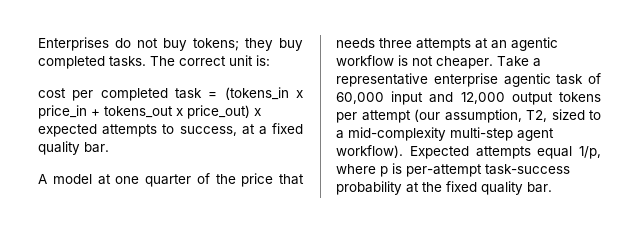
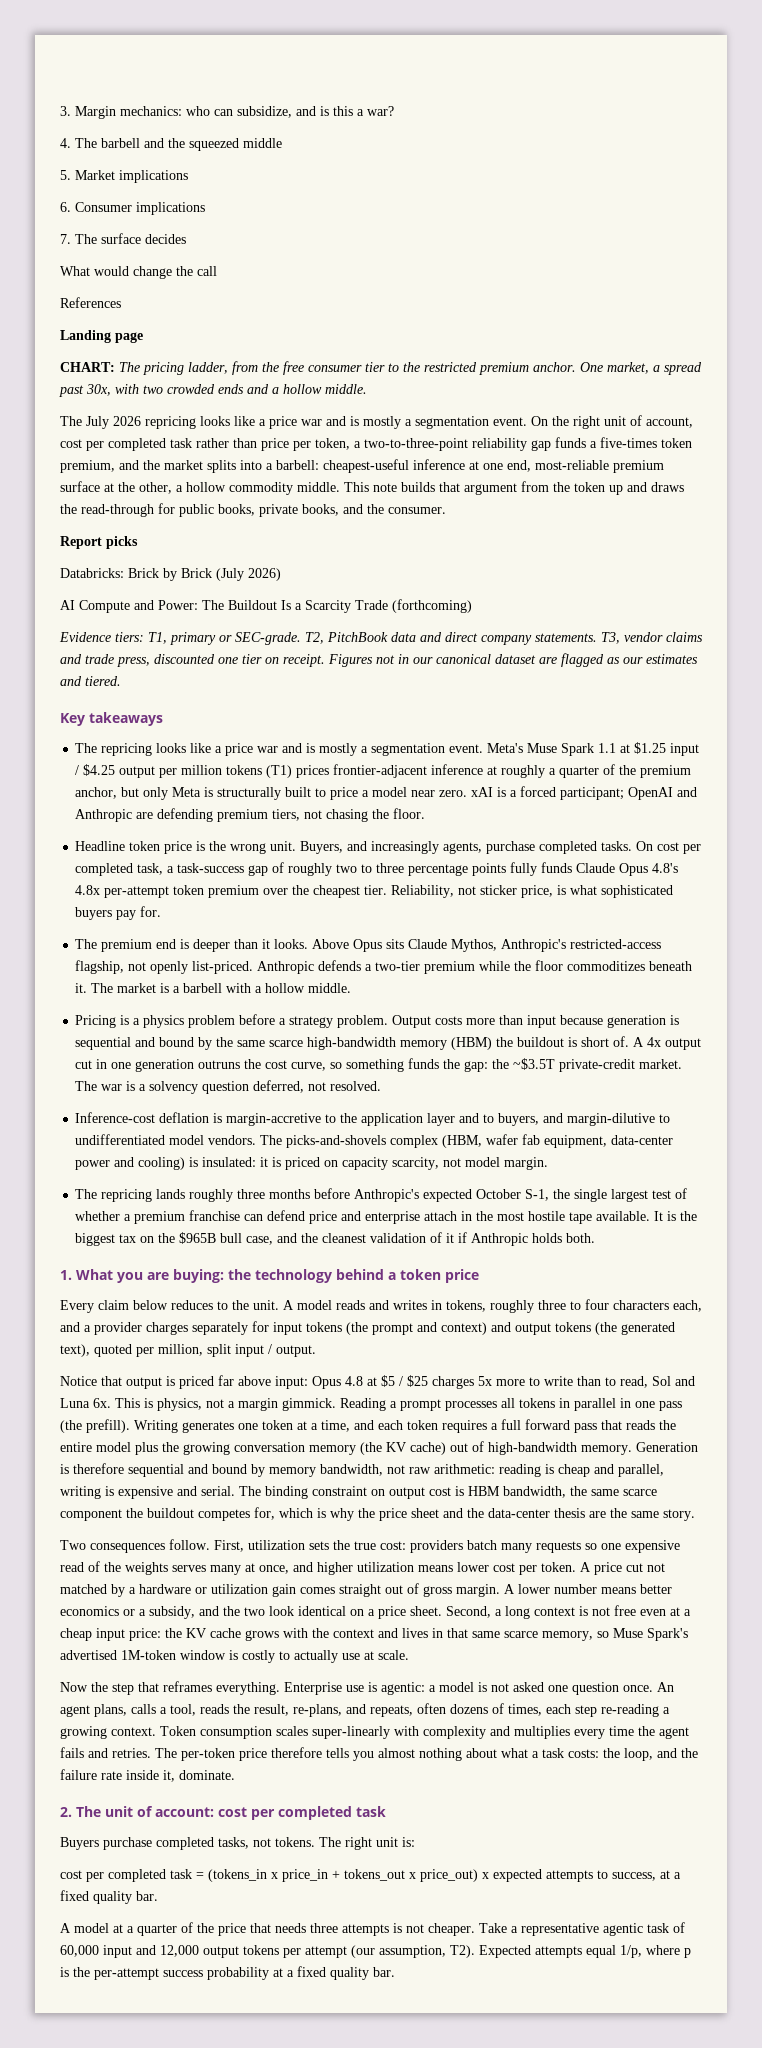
[38,37,303,51] [38,56,226,69] Enterprises do not buy tokens; they buy completed tasks. The correct -> [60,106,394,119] [60,138,282,151] [60,170,188,183] [60,202,205,215] [60,233,186,244] [60,266,217,279] [60,297,121,308] [60,330,143,343] [60,361,702,375] [59,384,367,397] [60,415,693,429] [60,437,692,451] [60,459,664,473] [60,481,684,495] [60,503,446,517] [60,536,138,549] [60,568,281,581] [60,599,472,613] [59,632,703,645] [60,653,698,667] [60,676,121,686] [60,712,163,726] [75,742,700,756] [75,764,692,778] [75,786,698,800] [75,808,426,822] [75,841,702,854] [75,862,679,876] [75,885,674,898] [75,906,162,920] [75,939,662,952] [75,960,693,974] [75,983,352,993] [75,1014,680,1028] [75,1036,702,1050] [75,1058,683,1072] [75,1080,382,1094] [75,1112,671,1126] [75,1134,674,1148] [75,1157,549,1170] [75,1188,688,1202] [75,1210,698,1224] [75,1232,596,1246] [60,1269,479,1283] [60,1299,702,1313] [60,1321,675,1335] [60,1344,316,1357] [60,1375,695,1389] [60,1398,682,1411] [60,1419,676,1433] [60,1441,698,1455] [60,1463,664,1477] [60,1486,657,1499] [60,1507,695,1521] [60,1539,680,1553] [60,1561,665,1575] [60,1583,672,1597] [60,1605,691,1619] [60,1628,688,1641] [60,1650,409,1663] [60,1681,674,1695] [60,1703,670,1717] [60,1726,689,1739] [60,1747,698,1761] [60,1769,235,1782] [60,1806,386,1820] [60,1837,372,1850] 3. Margin mechanics: who can subsidize, and is this a war? // 4. The barbell and the squeezed middle // 5. Market implications // 6. Consumer implications // 7. The surface decides // What would change the call // References // Landing page // CHART: The pricing ladder, from the free consumer tier to the restricted premium anchor. One market, a spread past 30x, with two crowded ends and a hollow middle. // The July 2026 repricing looks like a price war and is mostly a segmentation event. On the right unit of account, cost per completed task rather than price per token, a two-to-three-point reliability gap funds a five-times token premium, and the market splits into a barbell: cheapest-useful inference at one end, most-reliable premium surface at the other, a hollow commodity middle. This note builds that argument from the token up and draws the read-through for public books, private books, and the consumer. // Report picks // Databricks: Brick by Brick (July 2026) // AI Compute and Power: The Buildout Is a Scarcity Trade (forthcoming) // Evidence tiers: T1, primary or SEC-grade. T2, PitchBook data and direct company statements. T3, vendor claims and trade press, discounted one tier on receipt. Figures not in our canonical dataset are flagged as our estimates and tiered. // Key takeaways // The repricing looks like a price war and is mostly a segmentation event. Meta's Muse Spark 1.1 at $1.25 input / $4.25 output per million tokens (T1) prices frontier-adjacent inference at roughly a quarter of the premium anchor, but only Meta is structurally built to price a model near zero. xAI is a forced participant; OpenAI and Anthropic are defending premium tiers, not chasing the floor. // Headline token price is the wrong unit. Buyers, and increasingly agents, purchase completed tasks. On cost per completed task, a task-success gap of roughly two to three percentage points fully funds Claude Opus 4.8's 4.8x per-attempt token premium over the cheapest tier. Reliability, not sticker price, is what sophisticated buyers pay for. // The premium end is deeper than it looks. Above Opus sits Claude Mythos, Anthropic's restricted-access flagship, not openly list-priced. Anthropic defends a two-tier premium while the floor commoditizes beneath it. The market is a barbell with a hollow middle. // Pricing is a physics problem before a strategy problem. Output costs more than input because generation is sequential and bound by the same scarce high-bandwidth memory (HBM) the buildout is short of. A 4x output cut in one generation outruns the cost curve, so something funds the gap: the ~$3.5T private-credit market. The war is a solvency question deferred, not resolved. // Inference-cost deflation is margin-accretive to the application layer and to buyers, and margin-dilutive to undifferentiated model vendors. The picks-and-shovels complex (HBM, wafer fab equipment, data-center power and cooling) is insulated: it is priced on capacity scarcity, not model margin. // The repricing lands roughly three months before Anthropic's expected October S-1, the single largest test of whether a premium franchise can defend price and enterprise attach in the most hostile tape available. It is the biggest tax on the $965B bull case, and the cleanest validation of it if Anthropic holds both. // 1. What you are buying: the technology behind a token price // Every claim below reduces to the unit. A model reads and writes in tokens, roughly three to four characters each, and a provider charges separately for input tokens (the prompt and context) and output tokens (the generated text), quoted per million, split input / output. // Notice that output is priced far above input: Opus 4.8 at $5 / $25 charges 5x more to write than to read, Sol and Luna 6x. This is physics, not a margin gimmick. Reading a prompt processes all tokens in parallel in one pass (the prefill). Writing generates one token at a time, and each token requires a full forward pass that reads the entire model plus the growing conversation memory (the KV cache) out of high-bandwidth memory. Generation is therefore sequential and bound by memory bandwidth, not raw arithmetic: reading is cheap and parallel, writing is expensive and serial. The binding constraint on output cost is HBM bandwidth, the same scarce component the buildout competes for, which is why the price sheet and the data-center thesis are the same story. // Two consequences follow. First, utilization sets the true cost: providers batch many requests so one expensive read of the weights serves many at once, and higher utilization means lower cost per token. A price cut not matched by a hardware or utilization gain comes straight out of gross margin. A lower number means better economics or a subsidy, and the two look identical on a price sheet. Second, a long context is not free even at a cheap input price: the KV cache grows with the context and lives in that same scarce memory, so Muse Spark's advertised 1M-token window is costly to actually use at scale. // Now the step that reframes everything. Enterprise use is agentic: a model is not asked one question once. An agent plans, calls a tool, reads the result, re-plans, and repeats, often dozens of times, each step re-reading a growing context. Token consumption scales super-linearly with complexity and multiplies every time the agent fails and retries. The per-token price therefore tells you almost nothing about what a task costs: the loop, and the failure rate inside it, dominate. // 2. The unit of account: cost per completed task // Buyers purchase completed tasks, not tokens. The right
[115,176,140,184] one -> [127,1926,134,1933] a
[475,37,558,51] [336,55,394,66] at an agentic workflow -> (389, 1930) none
[433,73,498,87] enterprise -> (599, 1929) none
[526,109,601,122] [336,127,554,141] [336,145,403,158] T2, sized to a mid-complexity multi-step agent workflow). -> [450,1945,475,1958] T2).
[406,164,570,177] per-attempt task-success -> [73,1967,203,1980] the per-attempt success
[422,182,442,192] the -> [287,1970,294,1977] a

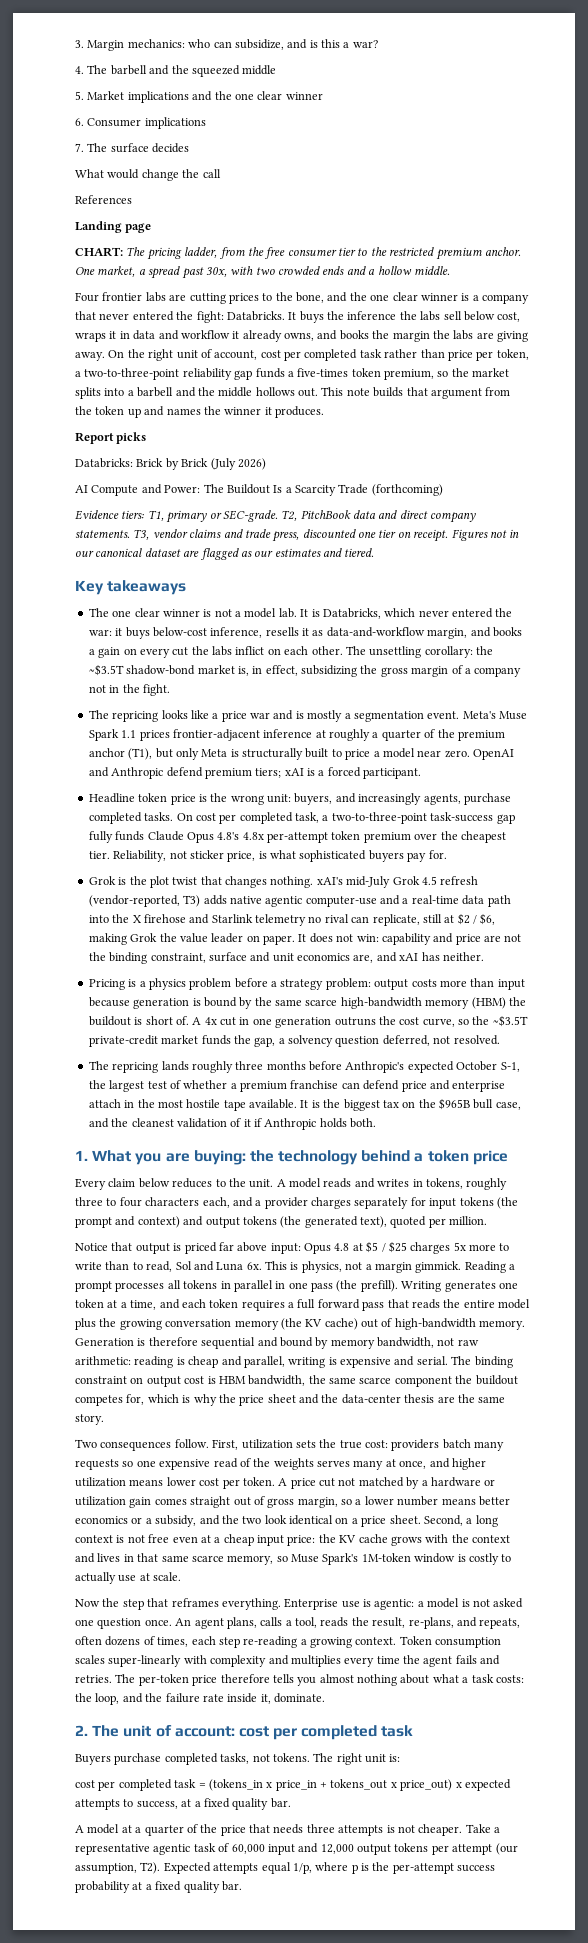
(188, 176) none -> [192,91,323,101] and the one clear winner
[60,416,527,429] The July 2026 repricing looks like a price war and is mostly a segmentation event. -> [75,292,529,304] [75,311,521,323] [75,330,528,342] [75,352,105,361] Four frontier labs are cutting prices to the bone, and the one clear winner is a company that never entered the fight: Databricks. It buys the inference the labs sell below cost, wraps it in data and workflow it already owns, and books the margin the labs are giving away.
[119,460,139,470] and -> [437,371,449,377] so
[276,459,664,473] [60,481,340,495] barbell: cheapest-useful inference at one end, most-reliable premium surface at the other, a hollow commodity middle. -> [137,387,318,397] barbell and the middle hollows out.
[651,482,684,492] [60,503,446,517] draws the read-through for public books, private books, and the consumer. -> [166,406,324,418] names the winner it produces.
(163, 719) none -> [88,608,513,619] [88,627,522,639] [88,646,493,658] [88,664,522,677] [88,684,170,696] // The one clear winner is not a model lab. It is Databricks, which never entered the war: it buys below-cost inference, resells it as data-and-workflow margin, and books a gain on every cut the labs inflict on each other. The unsettling corollary: the ~$3.5T shadow-bond market is, in effect, subsidizing the gross margin of a company not in the fight.
[620,742,700,756] [75,764,293,778] at $1.25 input / $4.25 output per million tokens (T1) -> (137, 734) none
[75,787,118,799] anchor, -> [88,748,153,760] anchor (T1),
[471,786,698,800] [75,808,426,822] xAI is a forced participant; OpenAI and Anthropic are defending premium tiers, not chasing the floor. -> [473,749,514,760] [88,767,422,779] OpenAI and Anthropic defend premium tiers; xAI is a forced participant.
[270,841,344,854] unit. Buyers, -> [267,793,333,805] unit: buyers,
(175, 869) none -> [331,812,427,824] two-to-three-point
[272,862,507,876] of roughly two to three percentage points -> (515, 819) none
[75,939,662,952] [75,960,693,974] [75,983,352,993] The premium end is deeper than it looks. Above Opus sits Claude Mythos, Anthropic's restricted-access flagship, not openly list-priced. Anthropic defends a two-tier premium while the floor commoditizes beneath it. The market is a barbell with a hollow middle. -> [88,876,479,888] [88,895,511,907] [88,913,496,926] [88,933,522,945] [88,952,484,964] Grok is the plot twist that changes nothing. xAI's mid-July Grok 4.5 refresh (vendor-reported, T3) adds native agentic computer-use and a real-time data path into the X firehose and Starlink telemetry no rival can replicate, still at $2 / $6, making Grok the value leader on paper. It does not win: capability and price are not the binding constraint, surface and unit economics are, and xAI has neither.
[337,1015,432,1028] problem. Output -> [325,978,409,990] problem: output
[75,1037,156,1050] sequential and -> (201, 1002) none
[665,1038,702,1050] output -> (217, 1021) none
[346,1058,683,1072] [75,1081,136,1091] something funds the gap: the ~$3.5T private-credit market. The war is -> [472,1015,528,1027] [88,1035,276,1047] the ~$3.5T private-credit market funds the gap,
[75,1112,671,1126] [75,1134,674,1148] [75,1157,549,1170] // Inference-cost deflation is margin-accretive to the application layer and to buyers, and margin-dilutive to undifferentiated model vendors. The picks-and-shovels complex (HBM, wafer fab equipment, data-center power and cooling) is insulated: it is priced on capacity scarcity, not model margin. -> (500, 1040) none
[574,1189,608,1202] single -> (106, 1084) none
[158,1344,316,1357] million, split input / output. -> [449,1216,488,1225] million.
[456,1584,515,1597] margin. A -> [297,1497,362,1508] margin, so a
[60,1650,117,1660] advertised -> (359, 1559) none

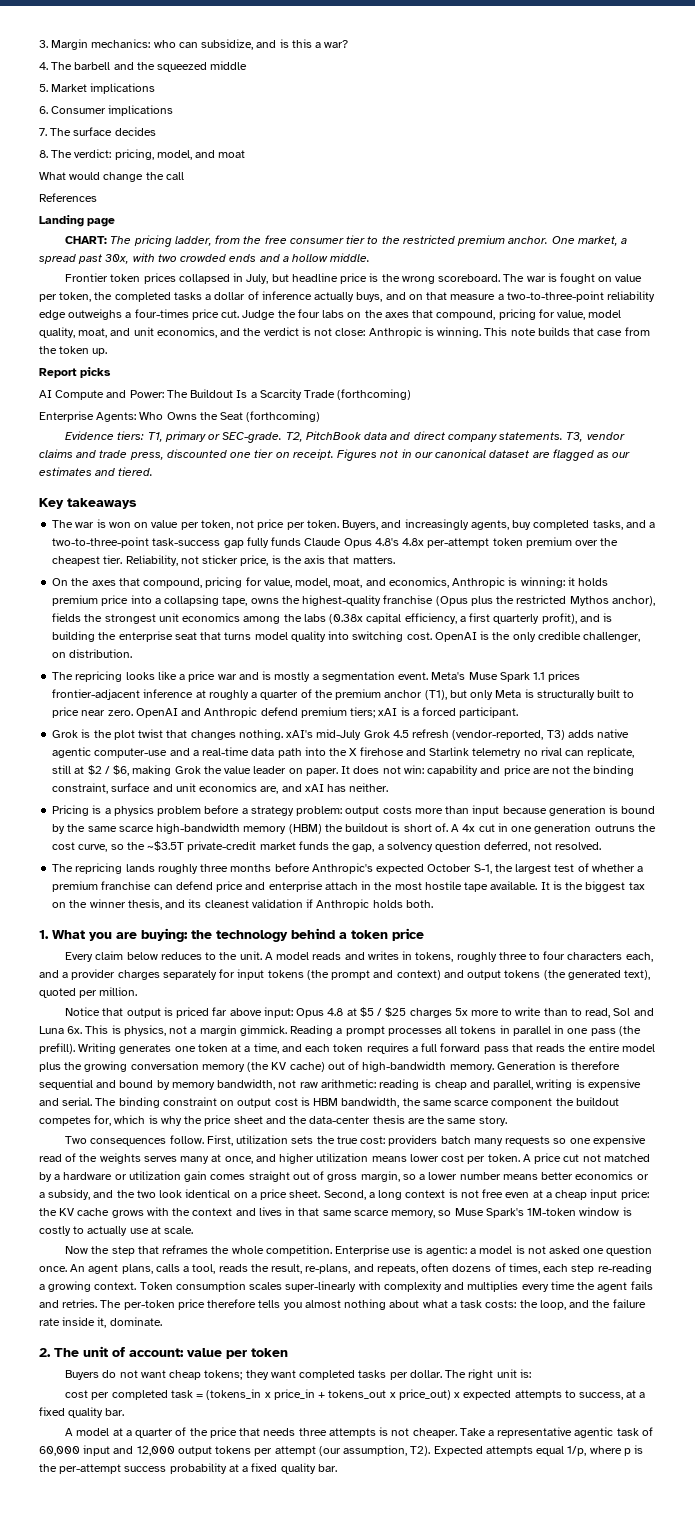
[192,91,323,101] and the one clear winner -> (156, 88) none
(190, 148) none -> [39,149,246,160] // 8. The verdict: pricing, model, and moat
[75,292,529,304] [75,311,521,323] [75,330,528,342] [75,349,529,361] [75,368,510,380] [75,387,318,399] Four frontier labs are cutting prices to the bone, and the one clear winner is a company that never entered the fight: Databricks. It buys the inference the labs sell below cost, wraps it in data and workflow it already owns, and books the margin the labs are giving away. On the right unit of account, cost per completed task rather than price per token, a two-to-three-point reliability gap funds a five-times token premium, so the market splits into a barbell and the middle hollows out. -> [65,273,643,284] [39,291,656,302] [39,309,622,320] [39,327,482,338] Frontier token prices collapsed in July, but headline price is the wrong scoreboard. The war is fought on value per token, the completed tasks a dollar of inference actually buys, and on that measure a two-to-three-point reliability edge outweighs a four-times price cut. Judge the four labs on the axes that compound, pricing for value, model quality, moat, and unit economics, and the verdict is not close: Anthropic is winning.
[430,388,482,399] argument -> [597,330,623,336] case
[127,406,324,418] [75,432,147,444] [75,458,266,470] up and names the winner it produces. // Report picks // Databricks: Brick by Brick (July 2026) -> [92,348,108,356] [39,367,112,378] up. // Report picks
(443, 490) none -> [39,411,321,422] // Enterprise Agents: Who Owns the Seat (forthcoming)
[112,608,513,619] [88,627,522,639] [88,646,493,658] [88,664,522,677] [88,684,170,696] one clear winner is not a model lab. It is Databricks, which never entered the war: it buys below-cost inference, resells it as data-and-workflow margin, and books a gain on every cut the labs inflict on each other. The unsettling corollary: the ~$3.5T shadow-bond market is, in effect, subsidizing the gross margin of a company not in the fight. -> [75,519,656,530] [52,537,619,548] [52,555,395,566] [52,577,609,588] [52,595,655,606] [52,613,613,624] [52,631,641,642] [52,649,133,658] war is won on value per token, not price per token. Buyers, and increasingly agents, buy completed tasks, and a two-to-three-point task-success gap fully funds Claude Opus 4.8's 4.8x per-attempt token premium over the cheapest tier. Reliability, not sticker price, is the axis that matters. // On the axes that compound, pricing for value, model, moat, and economics, Anthropic is winning: it holds premium price into a collapsing tape, owns the highest-quality franchise (Opus plus the restricted Mythos anchor), fields the strongest unit economics among the labs (0.38x capital efficiency, a first quarterly profit), and is building the enterprise seat that turns model quality into switching cost. OpenAI is the only credible challenger, on distribution.
[373,748,415,758] a model -> (80, 712) none
[88,793,511,805] [88,812,515,824] [88,831,506,843] [88,850,447,862] // Headline token price is the wrong unit: buyers, and increasingly agents, purchase completed tasks. On cost per completed task, a two-to-three-point task-success gap fully funds Claude Opus 4.8's 4.8x per-attempt token premium over the cheapest tier. Reliability, not sticker price, is what sophisticated buyers pay for. -> (519, 712) none
[439,1098,521,1110] [88,1118,251,1128] $965B bull case, and the cleanest validation of it -> [89,899,303,910] winner thesis, and its cleanest validation
[221,1598,281,1610] everything. -> [211,1245,332,1256] the whole competition.
[238,1725,414,1740] [75,1753,310,1765] cost per completed task // Buyers purchase completed tasks, not tokens. -> [187,1348,288,1359] [65,1370,442,1380] value per token // Buyers do not want cheap tokens; they want completed tasks per dollar.

